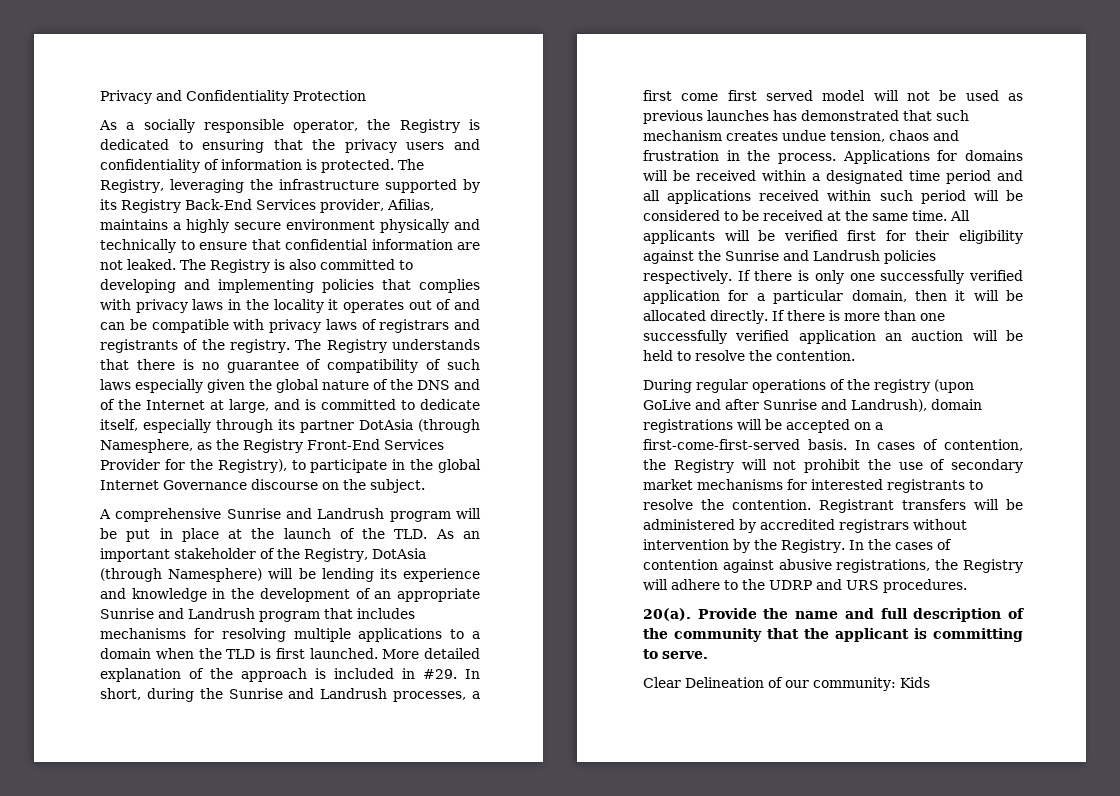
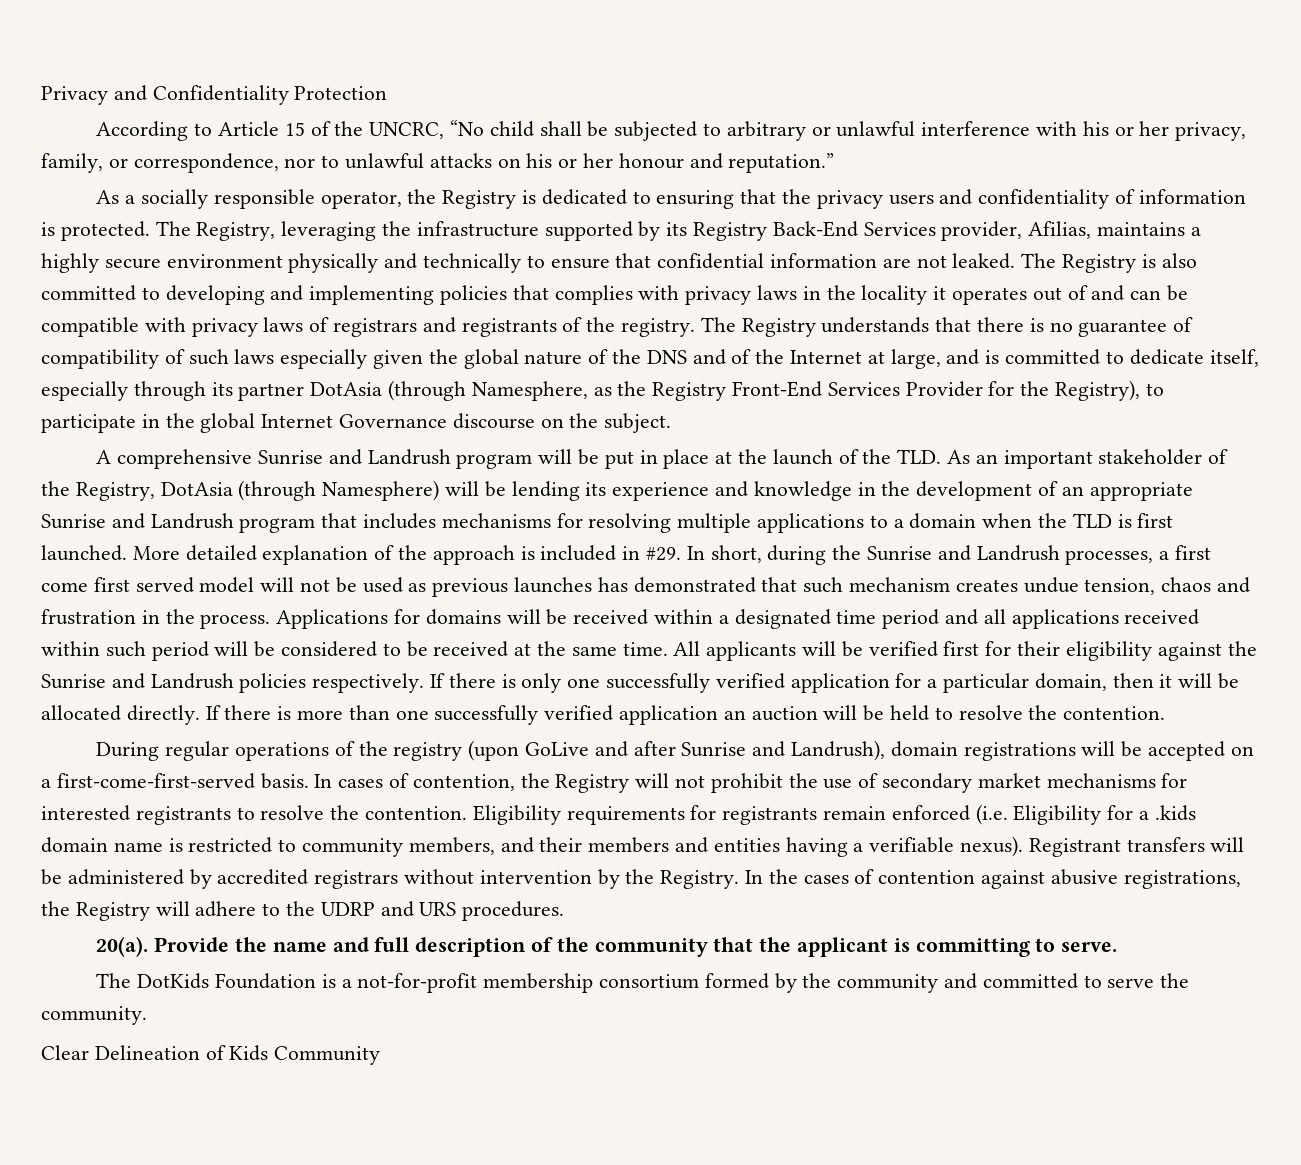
(366, 95) none -> [96,120,1247,141] [41,153,835,173] // According to Article 15 of the UNCRC, “No child shall be subjected to arbitrary or unlawful interference with his or her privacy, family, or correspondence, nor to unlawful attacks on his or her honour and reputation.”
(811, 504) none -> [472,804,1196,825] [41,836,1024,857] Eligibility requirements for registrants remain enforced (i.e. Eligibility for a .kids domain name is restricted to community members, and their members and entities having a verifiable nexus).
(708, 655) none -> [96,973,1190,993] [41,1006,147,1025] // The DotKids Foundation is a not-for-profit membership consortium formed by the community and committed to serve the community.
[785,677,930,691] our community: Kids -> [229,1045,381,1065] Kids Community

